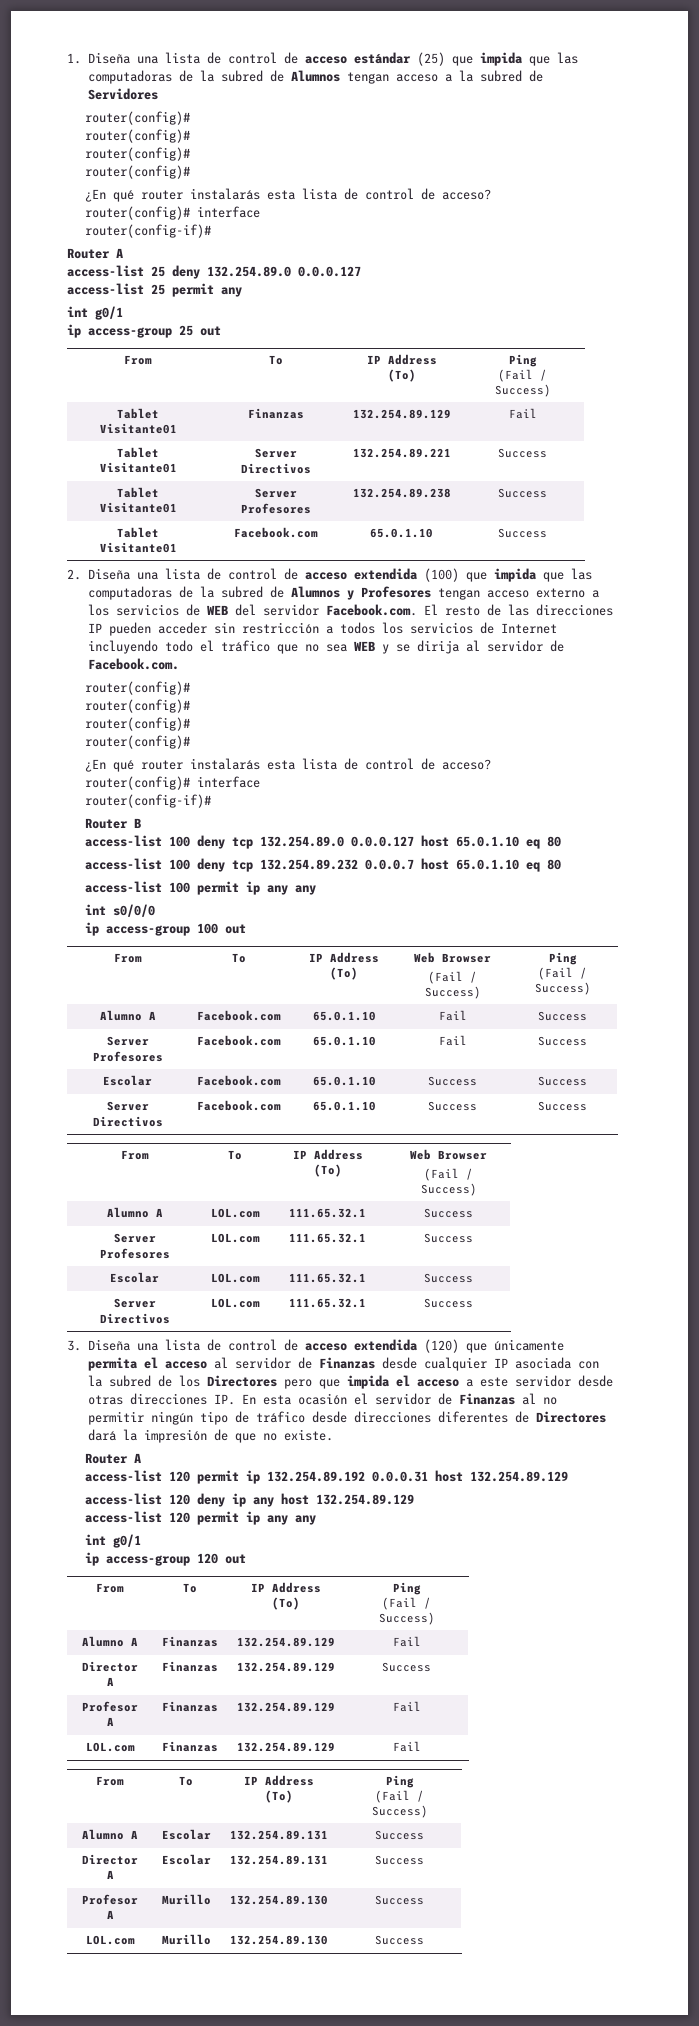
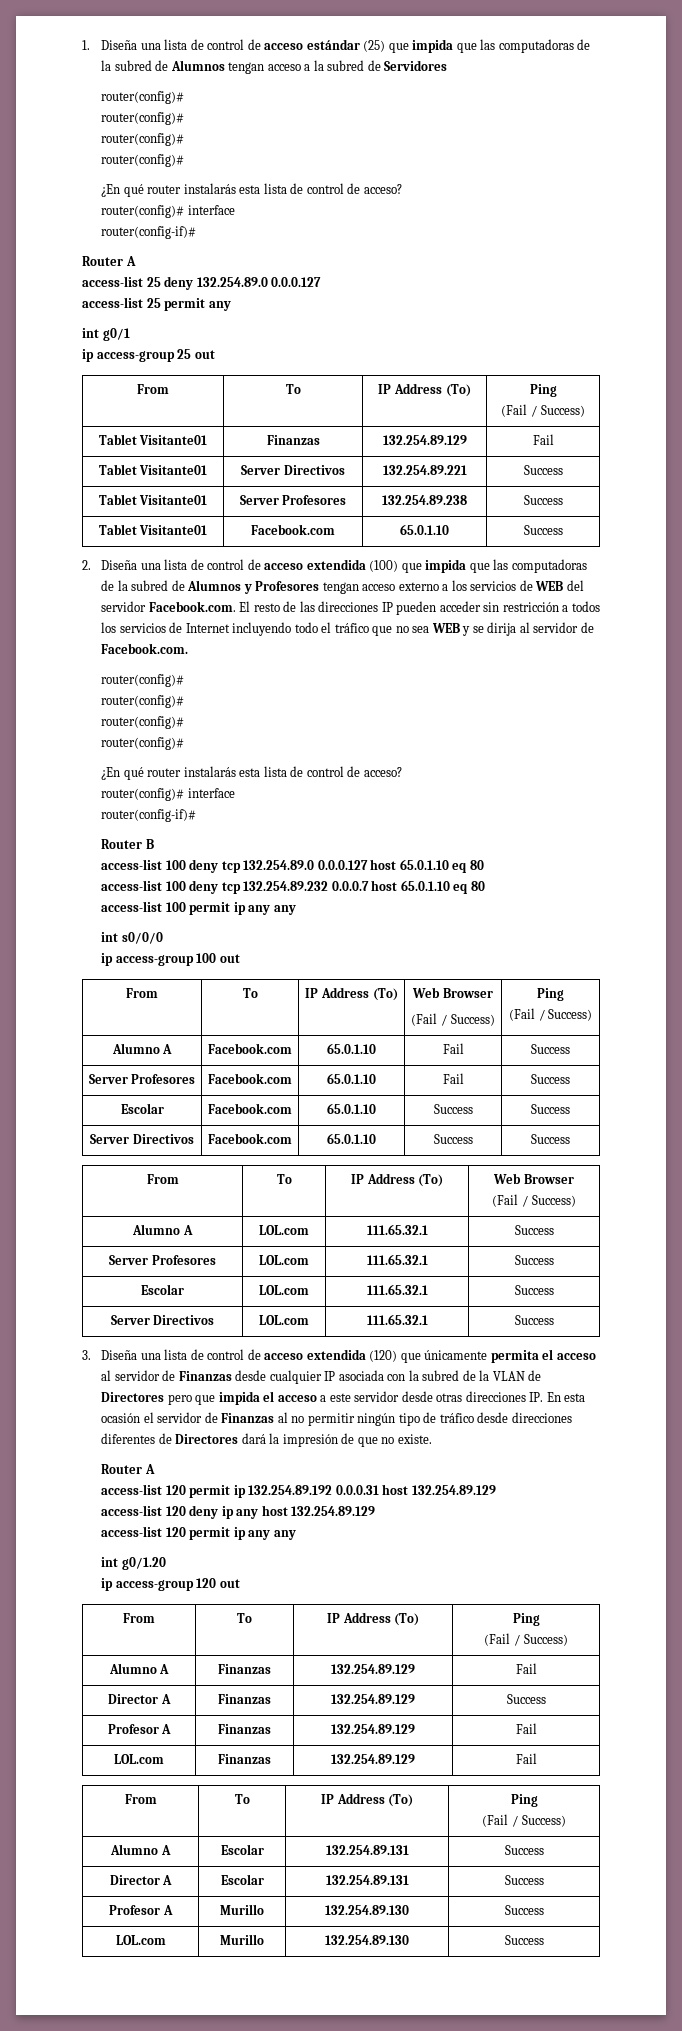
[178,1375,200,1387] los -> [479,1370,542,1381] la VLAN de
[113,1534,142,1548] g0/1 -> [121,1557,166,1570] g0/1.20

